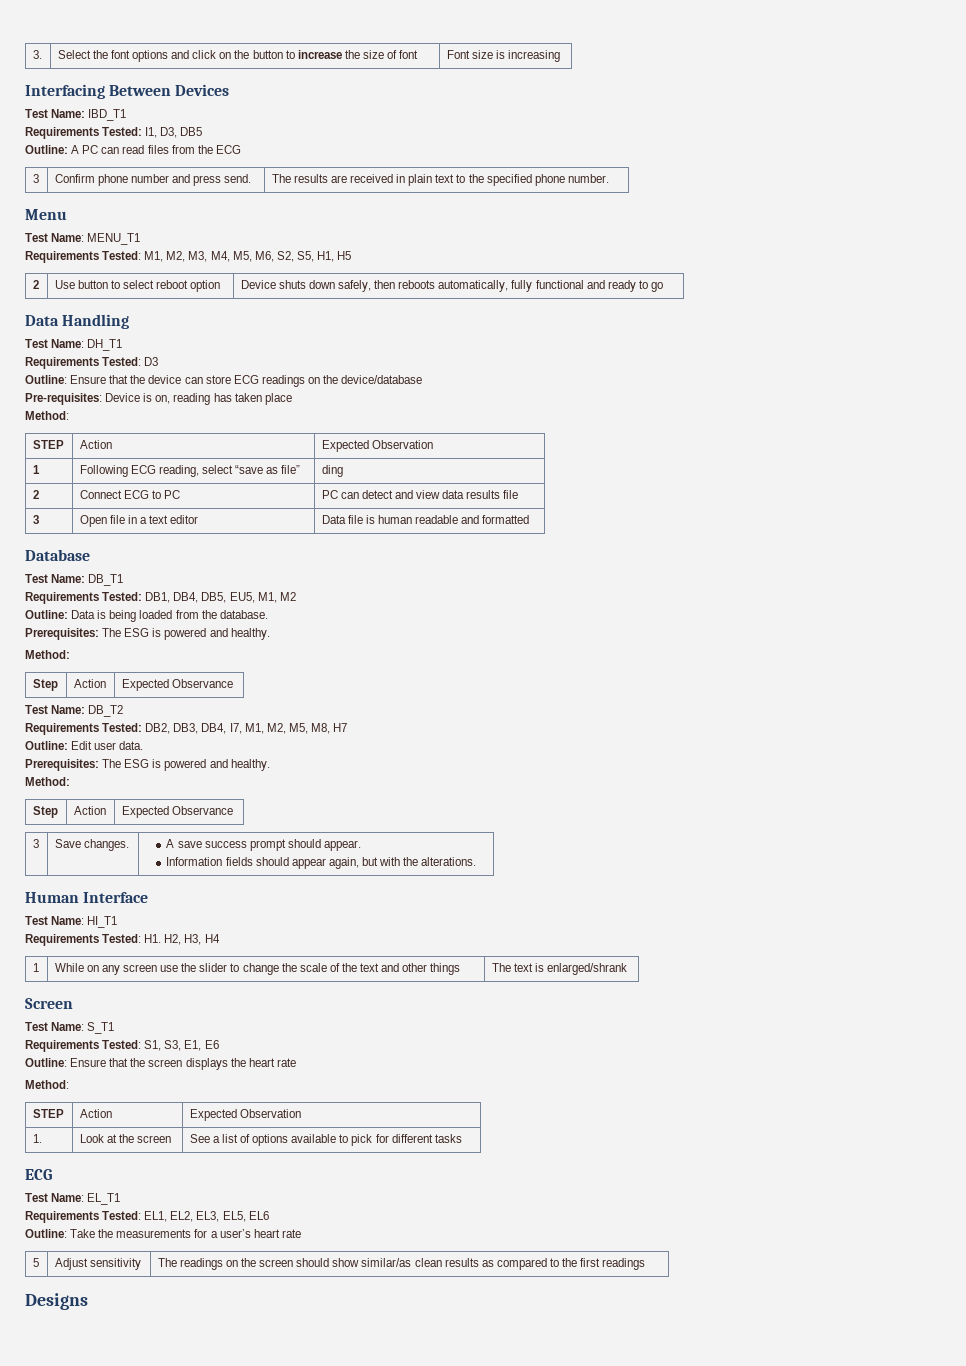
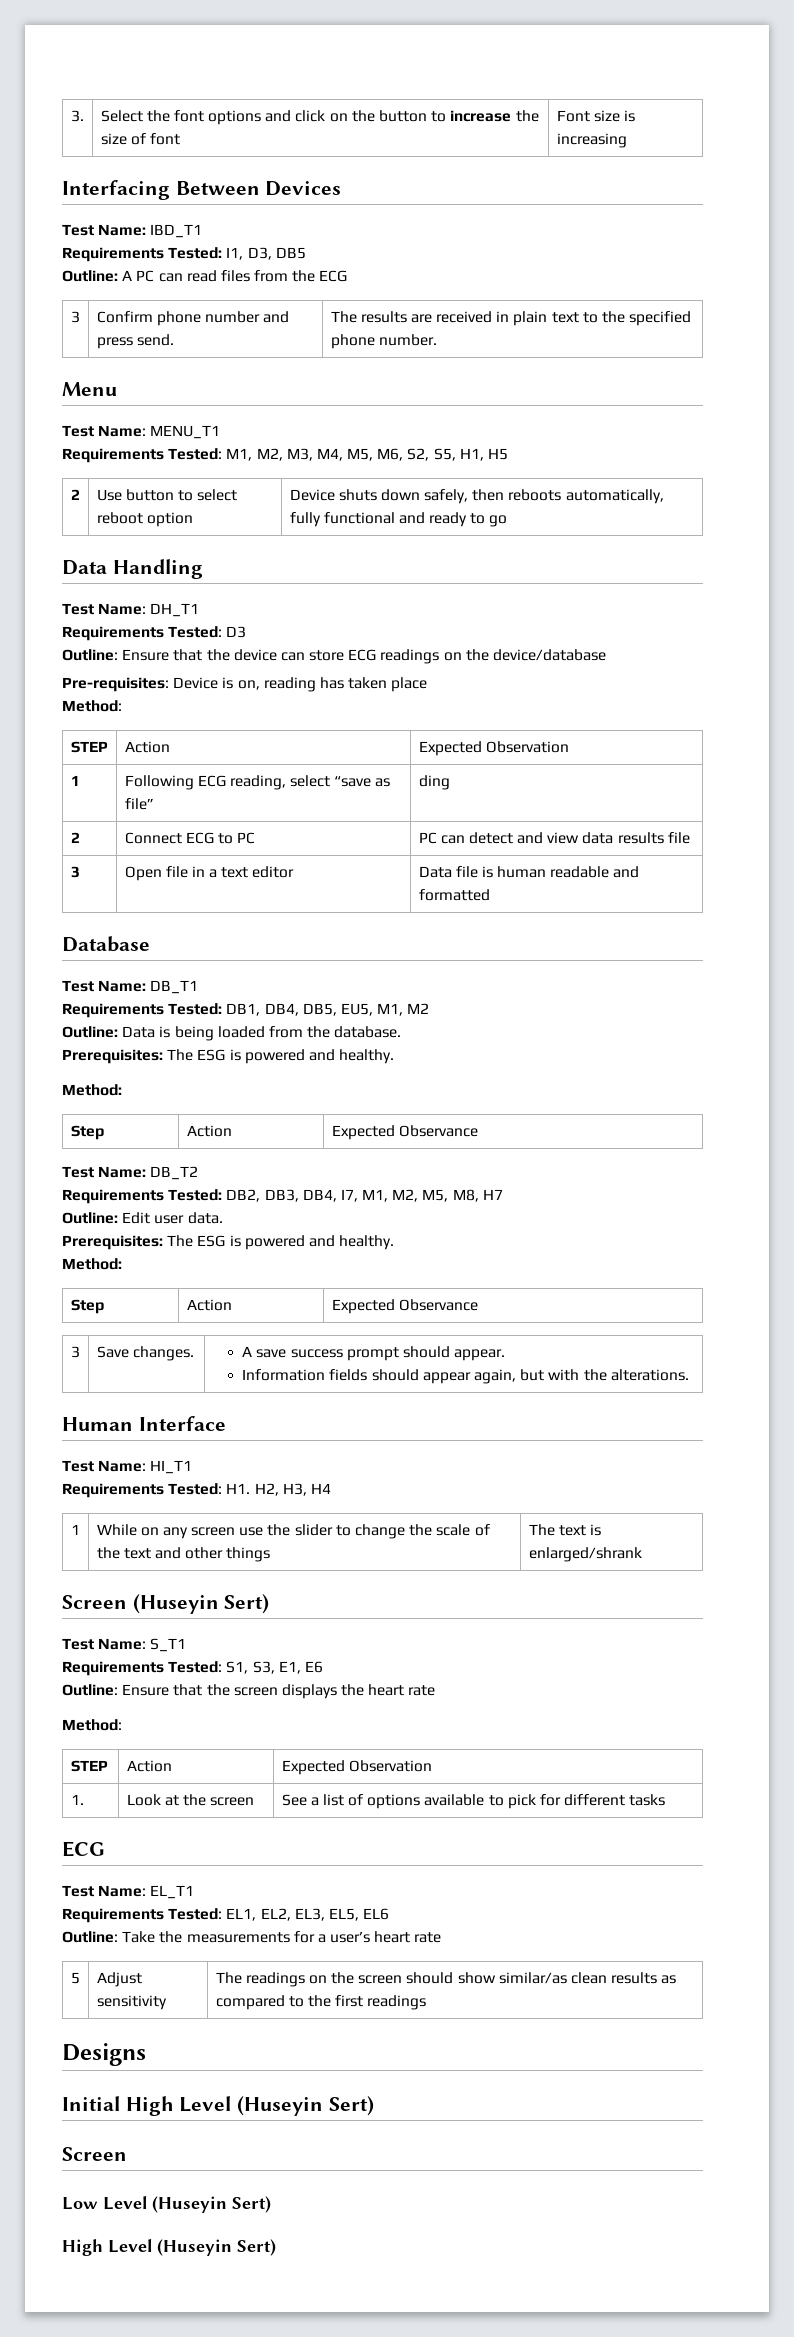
(73, 1003) none -> [132,1594,270,1614] (Huseyin Sert)
(88, 1301) none -> [62,2096,374,2116] [62,2147,127,2161] [62,2196,271,2213] [62,2239,276,2256] // Initial High Level (Huseyin Sert) // Screen // Low Level (Huseyin Sert) // High Level (Huseyin Sert)

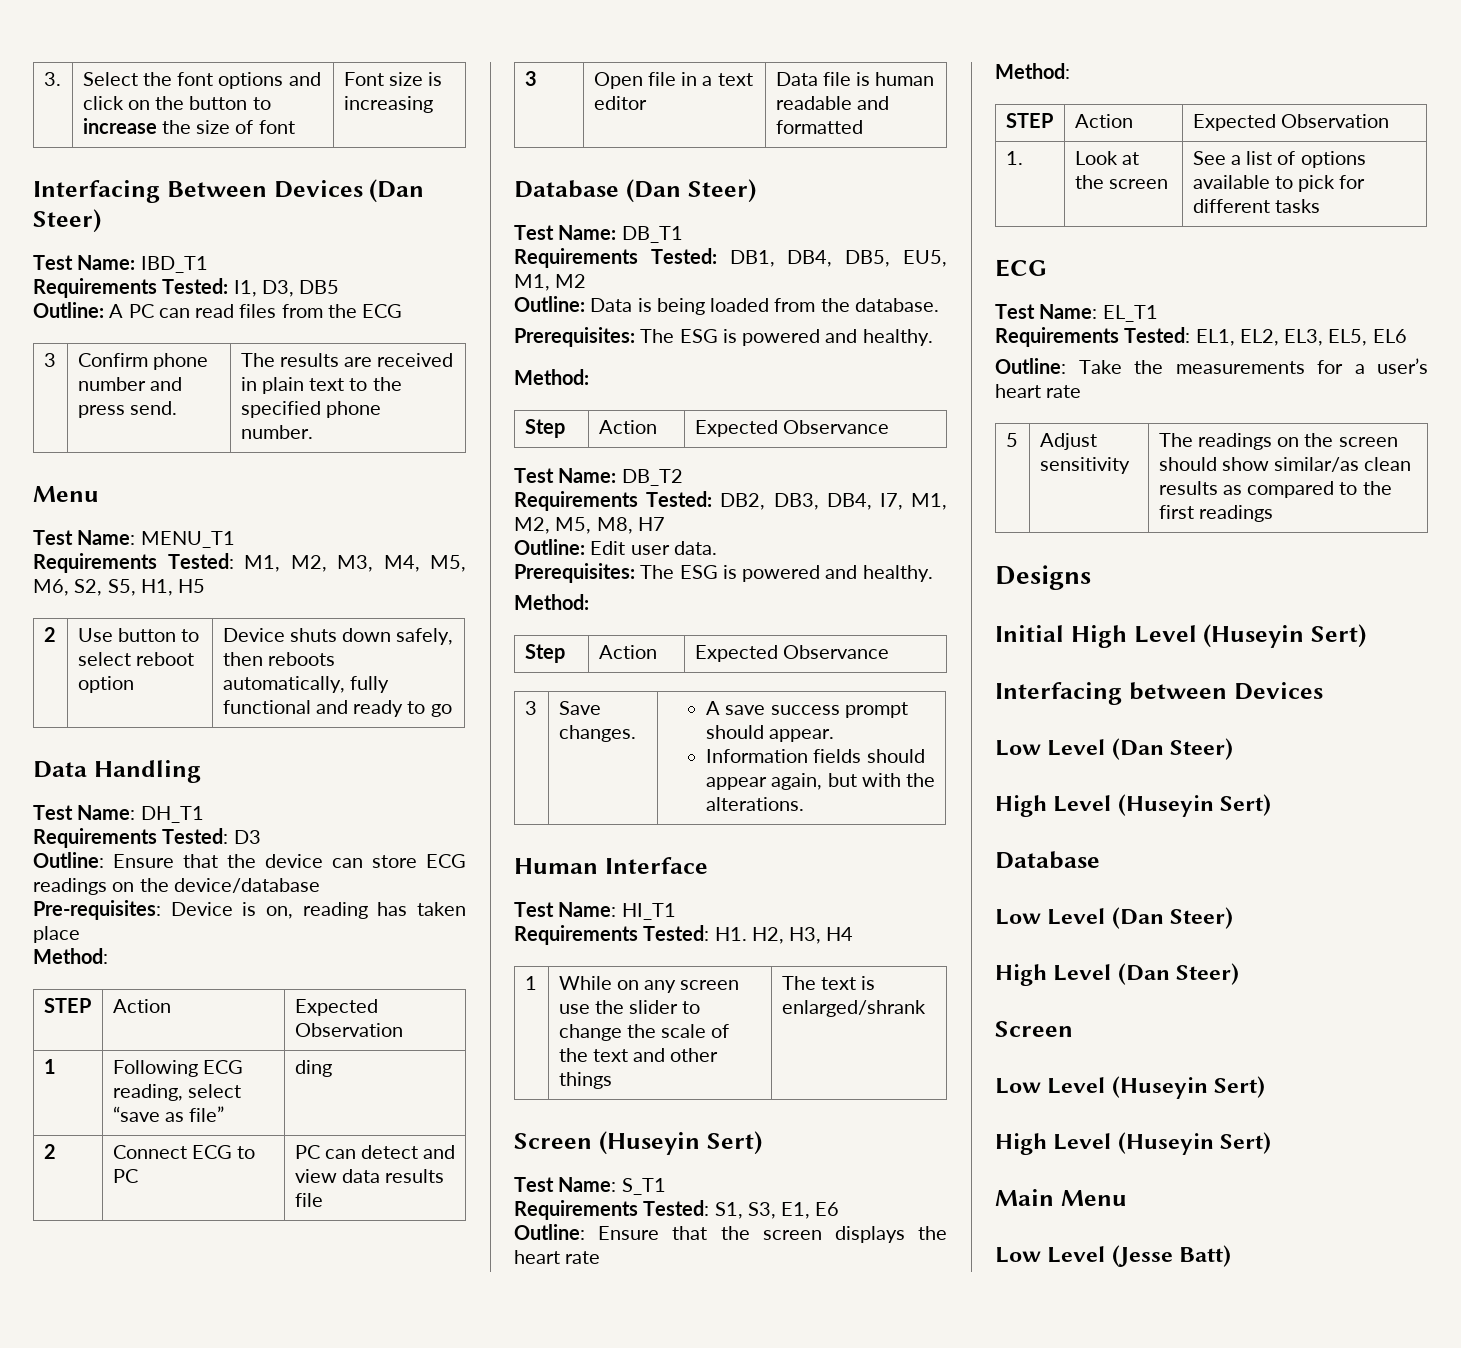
(342, 188) none -> [369,179,425,203] [33,209,101,233] (Dan Steer)
(150, 944) none -> [625,179,756,203] (Dan Steer)
(374, 2106) none -> [995,682,1323,705] [995,738,1234,760] [995,794,1272,817] [995,851,1100,869] [995,907,1234,929] [995,963,1240,986] // Interfacing between Devices // Low Level (Dan Steer) // High Level (Huseyin Sert) // Database // Low Level (Dan Steer) // High Level (Dan Steer)
(276, 2247) none -> [995,1189,1127,1206] [995,1245,1232,1267] // Main Menu // Low Level (Jesse Batt)

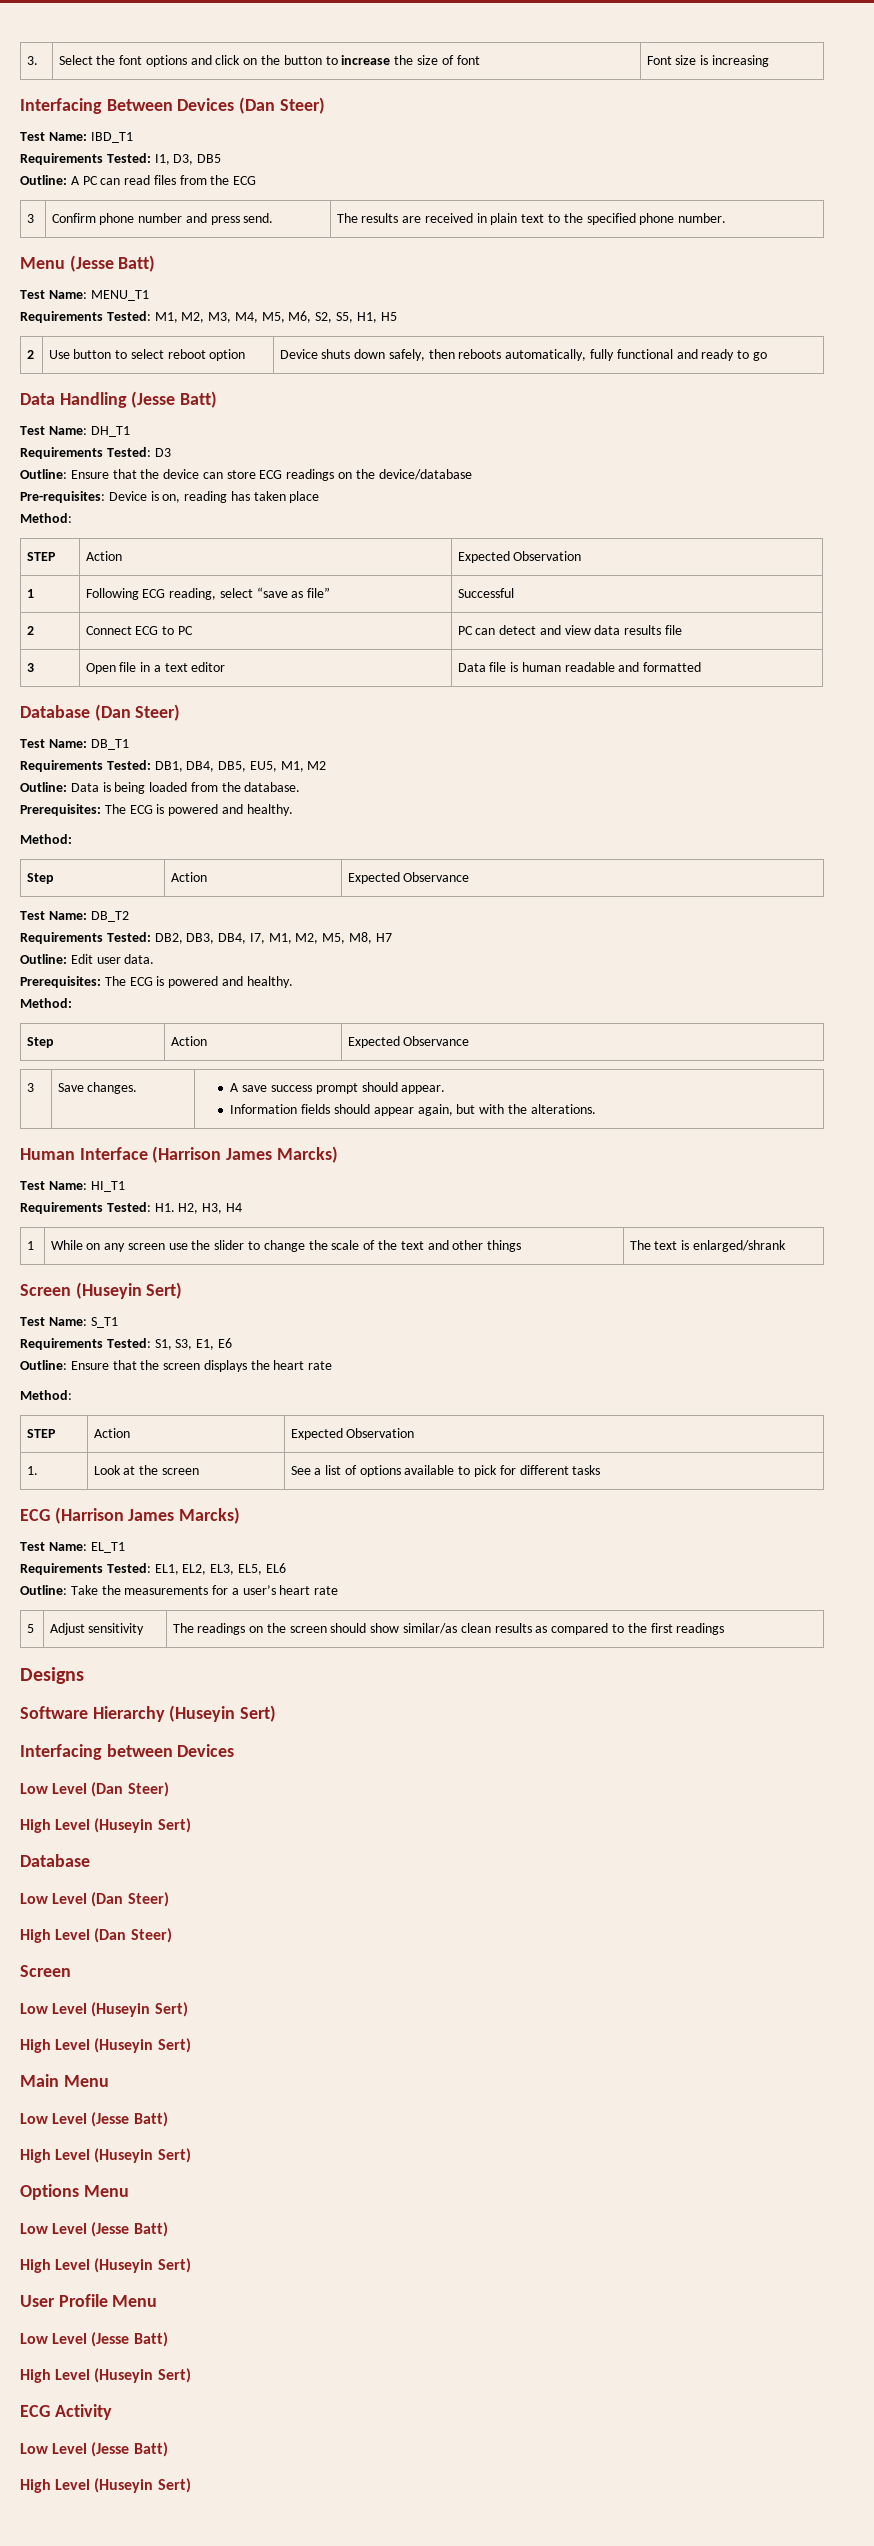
(99, 494) none -> [69,255,156,272] (Jesse Batt)
(201, 771) none -> [131,391,218,408] (Jesse Batt)
[294,1060,332,1077] ding -> [457,588,514,598] Successful
[679,329,718,343] ESG -> [129,805,153,814] ECG
[679,565,718,579] ESG -> [129,977,153,986] ECG
(708, 865) none -> [152,1146,338,1163] (Harrison James Marcks)
(1047, 268) none -> [54,1507,241,1524] (Harrison James Marcks)
[995,625,1197,648] Initial High Level -> [20,1706,165,1722] Software Hierarchy
(1232, 1256) none -> [20,2148,191,2163] [20,2184,129,2200] [20,2222,168,2237] [20,2258,191,2273] [20,2294,158,2307] [20,2332,168,2347] [20,2368,191,2383] [20,2404,112,2420] [20,2442,168,2457] [20,2478,191,2493] // High Level (Huseyin Sert) // Options Menu // Low Level (Jesse Batt) // High Level (Huseyin Sert) // User Profile Menu // Low Level (Jesse Batt) // High Level (Huseyin Sert) // ECG Activity // Low Level (Jesse Batt) // High Level (Huseyin Sert)

